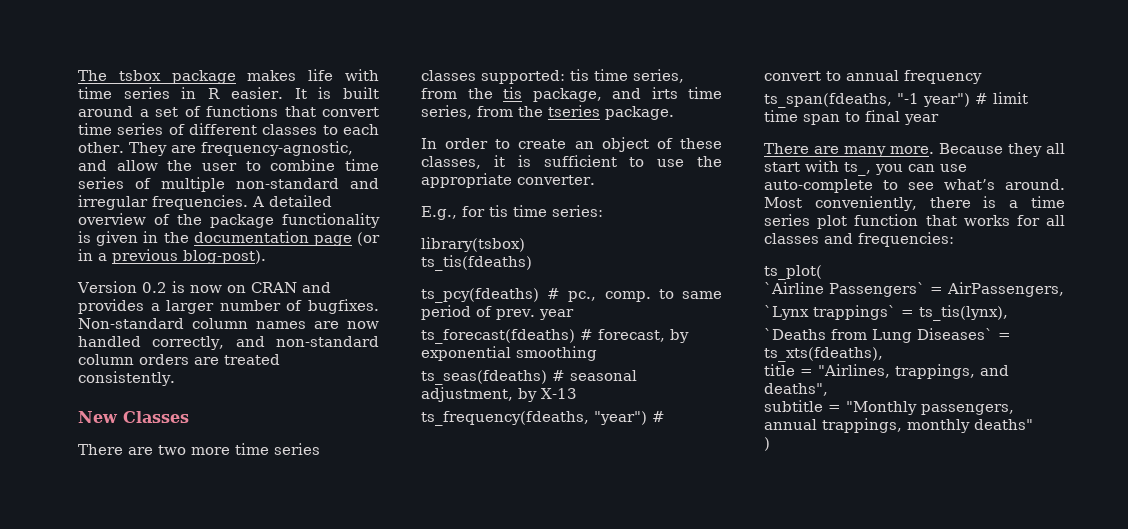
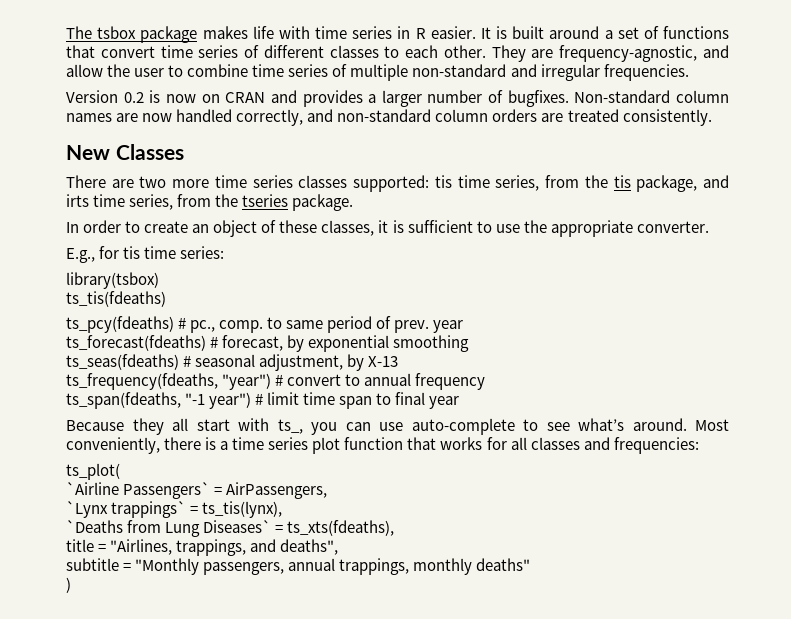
[252,195,332,207] [78,213,380,228] [78,231,381,246] [78,249,266,264] A detailed overview of the package functionality is given in the documentation page (or in a previous blog-post). -> (689, 72) none
[764,143,934,157] There are many more. -> (460, 402) none

